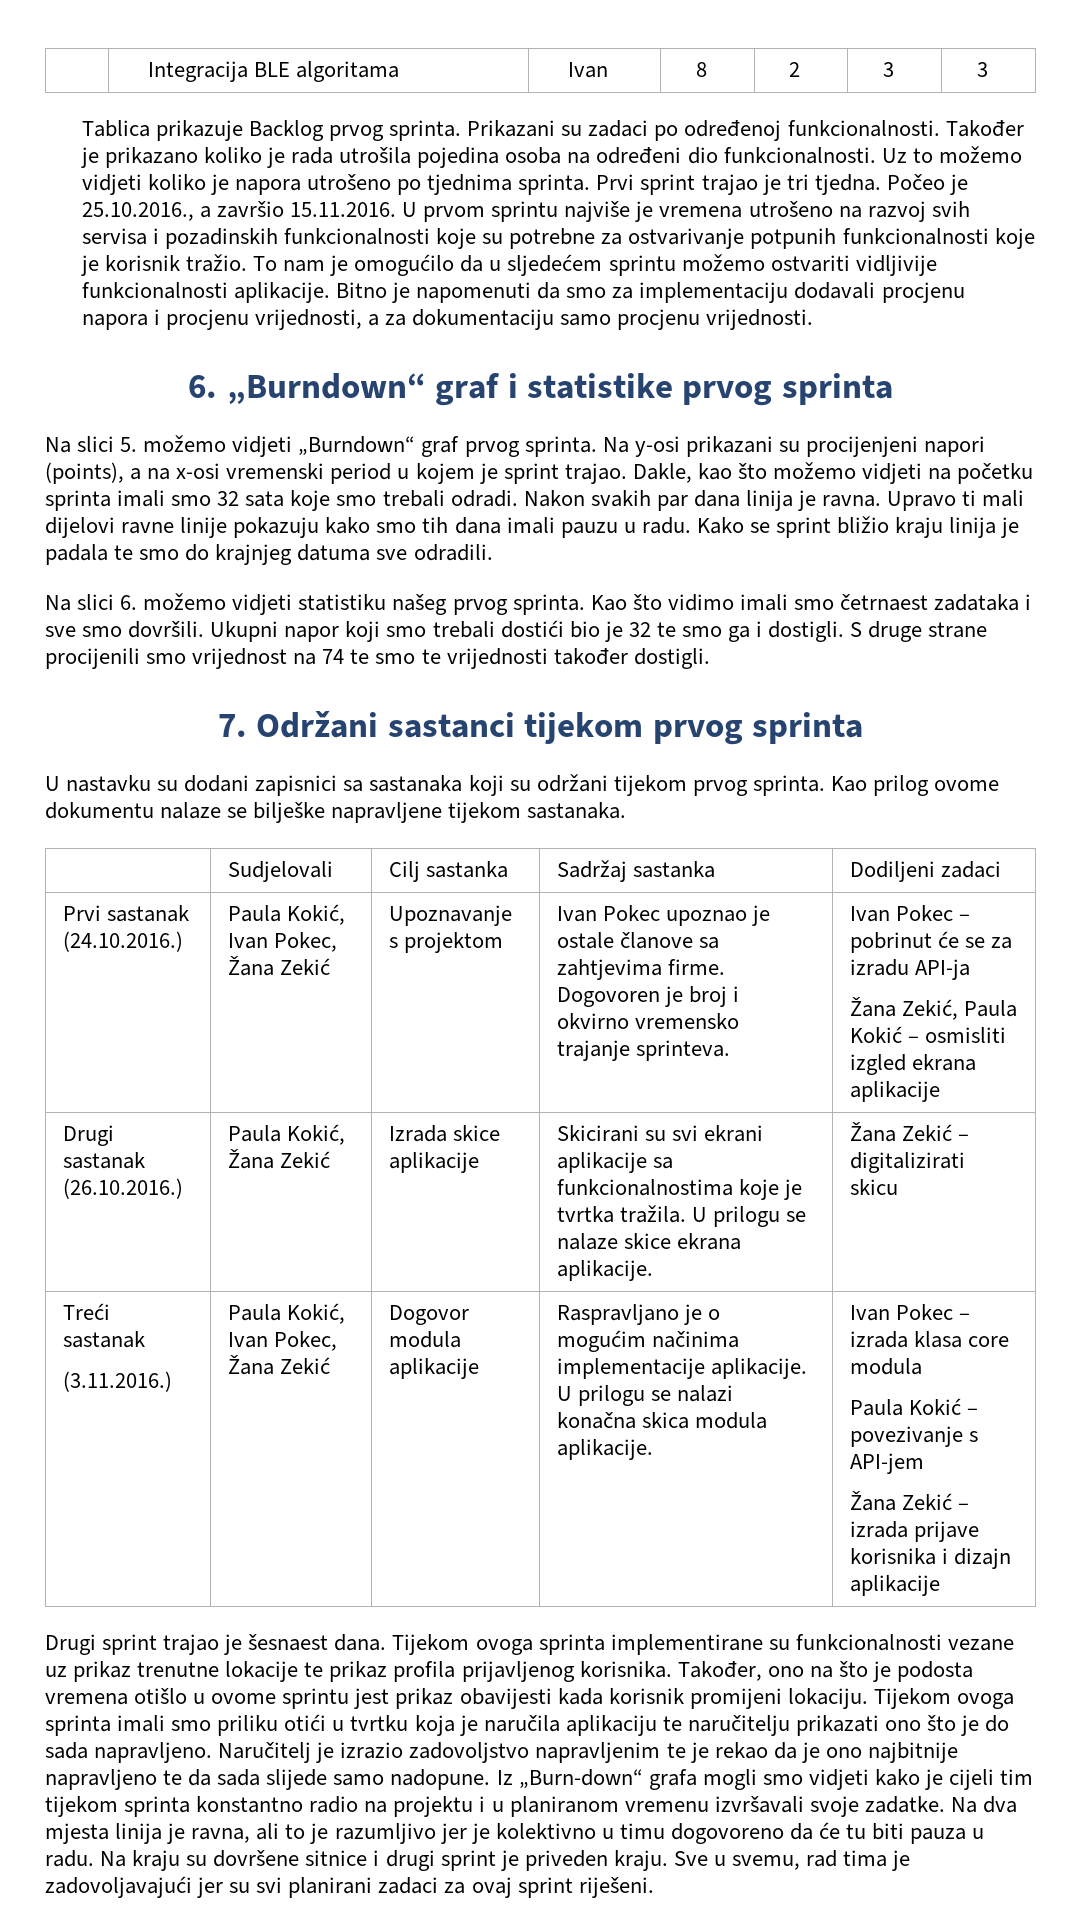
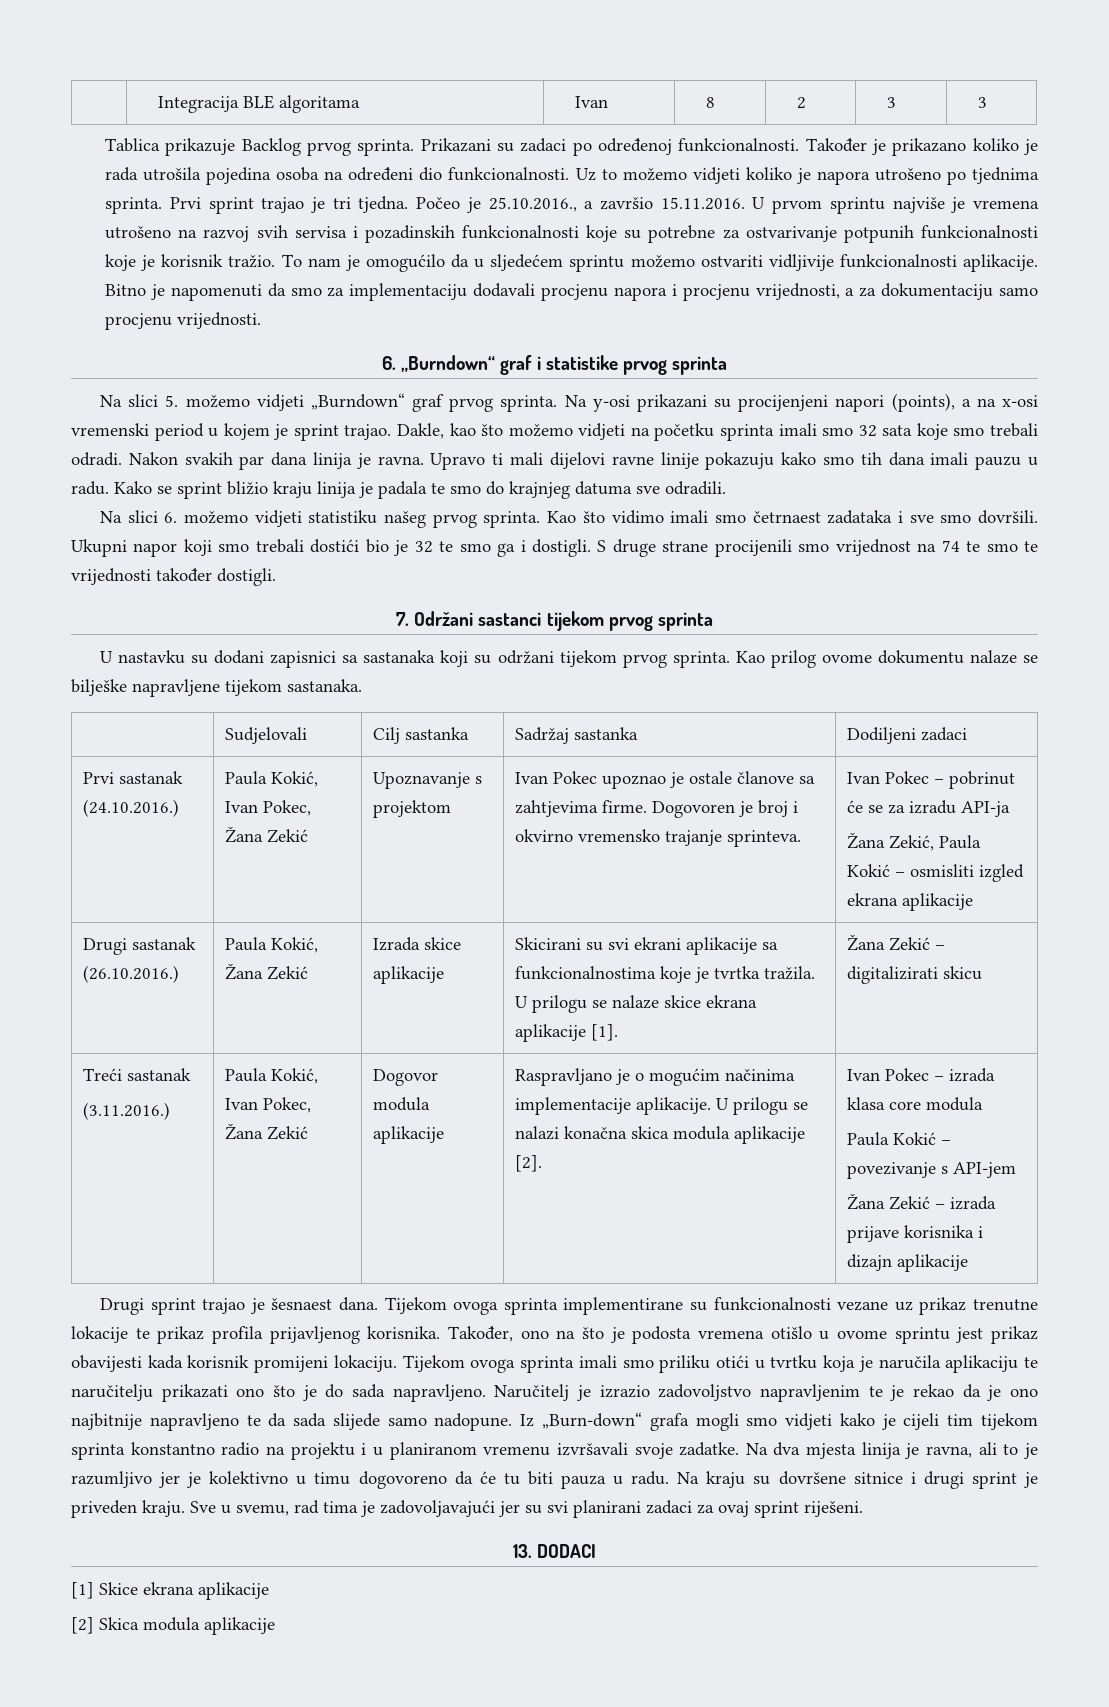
[556,1260,653,1281] aplikacije. -> [514,1024,618,1042] aplikacije [1].
[556,1439,653,1460] aplikacije. -> [733,1126,805,1144] [514,1155,542,1172] aplikacije [2].
(654, 1887) none -> [512,1544,597,1558] [71,1582,269,1600] [71,1617,275,1635] // 13. DODACI // [1] Skice ekrana aplikacije // [2] Skica modula aplikacije

